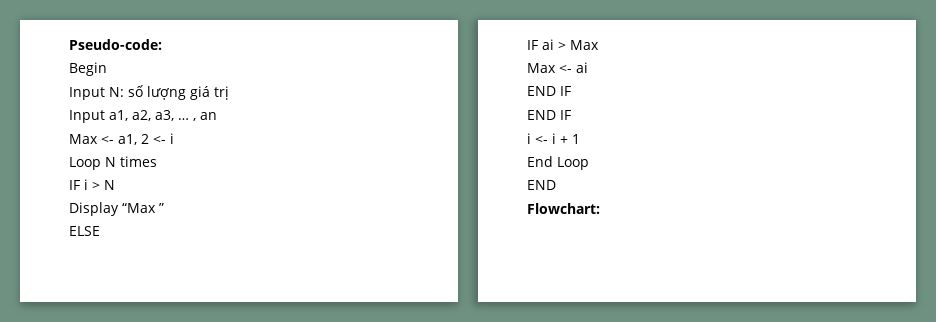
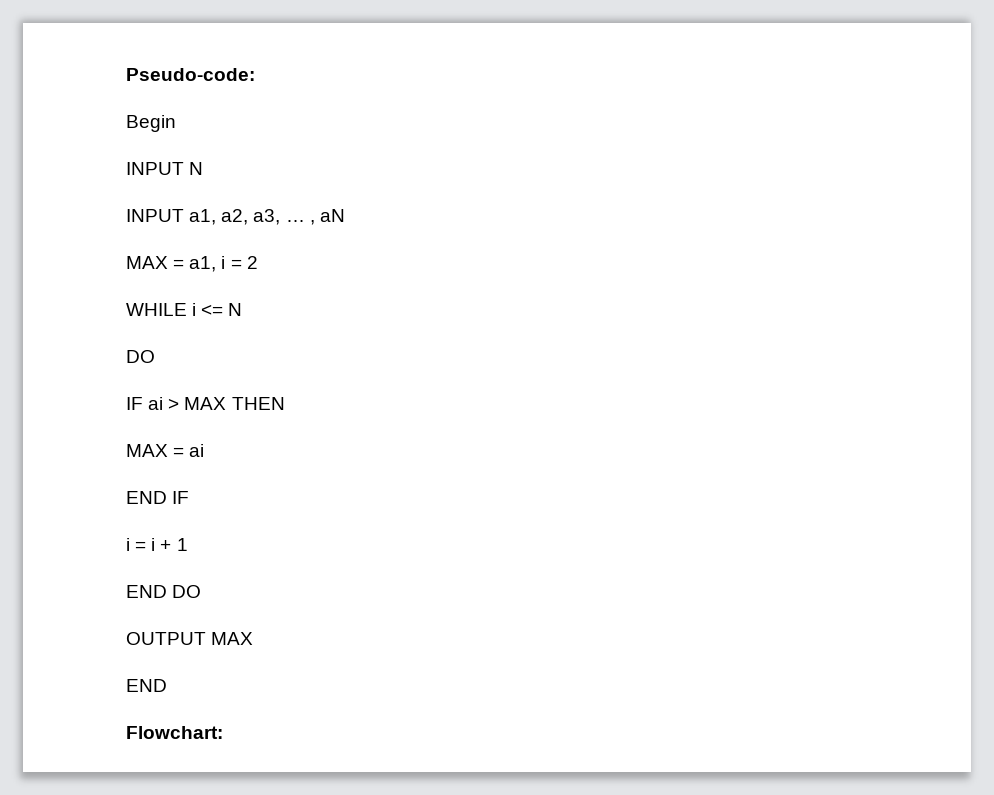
[69,85,229,100] [69,110,105,123] Input N: số lượng giá trị // Input -> [126,162,204,175] [126,209,184,222] INPUT N // INPUT
[200,112,217,120] [69,134,137,145] an // Max <- a1, -> [319,209,345,222] [126,256,242,272] aN // MAX = a1, i =
[153,133,174,144] [69,156,157,170] [69,179,115,190] [69,202,164,216] [69,226,100,236] <- i // Loop N times // IF i > N // Display “Max ” // ELSE -> [126,303,243,316] [126,350,155,363] // WHILE i <= N // DO
[570,40,599,50] [527,63,572,73] Max // Max <- -> [184,397,285,410] [126,444,185,457] MAX THEN // MAX =
[527,110,571,120] [527,133,548,144] // END IF // i <- -> [126,538,147,551] // i =
[527,156,589,170] End Loop -> [126,585,202,598] [126,632,254,645] END DO // OUTPUT MAX

